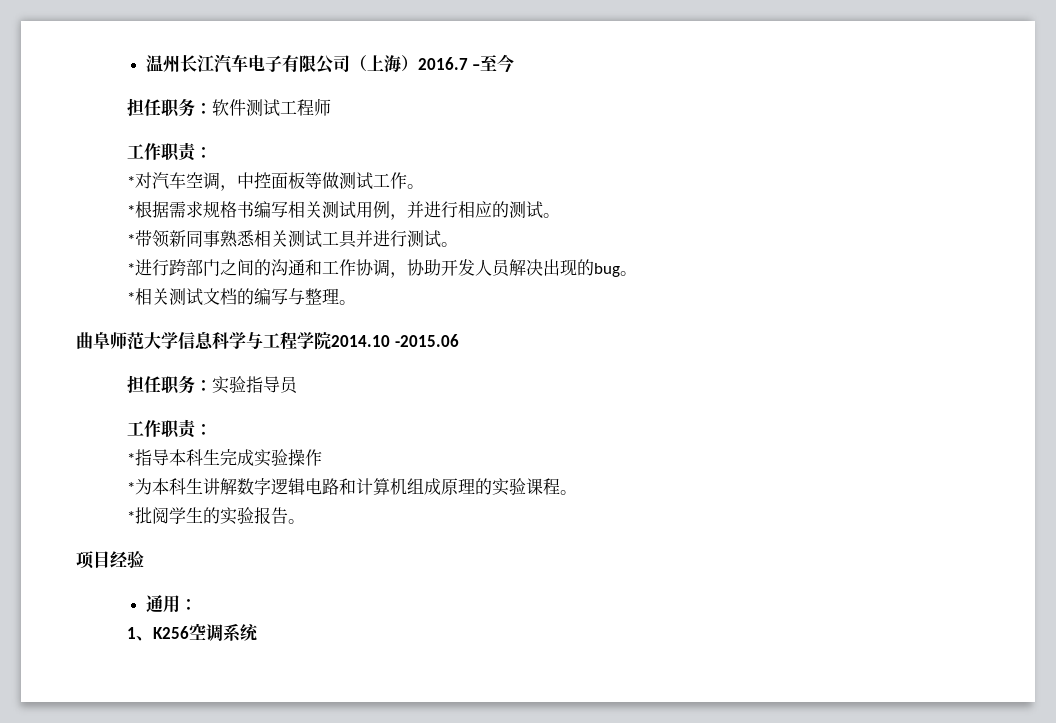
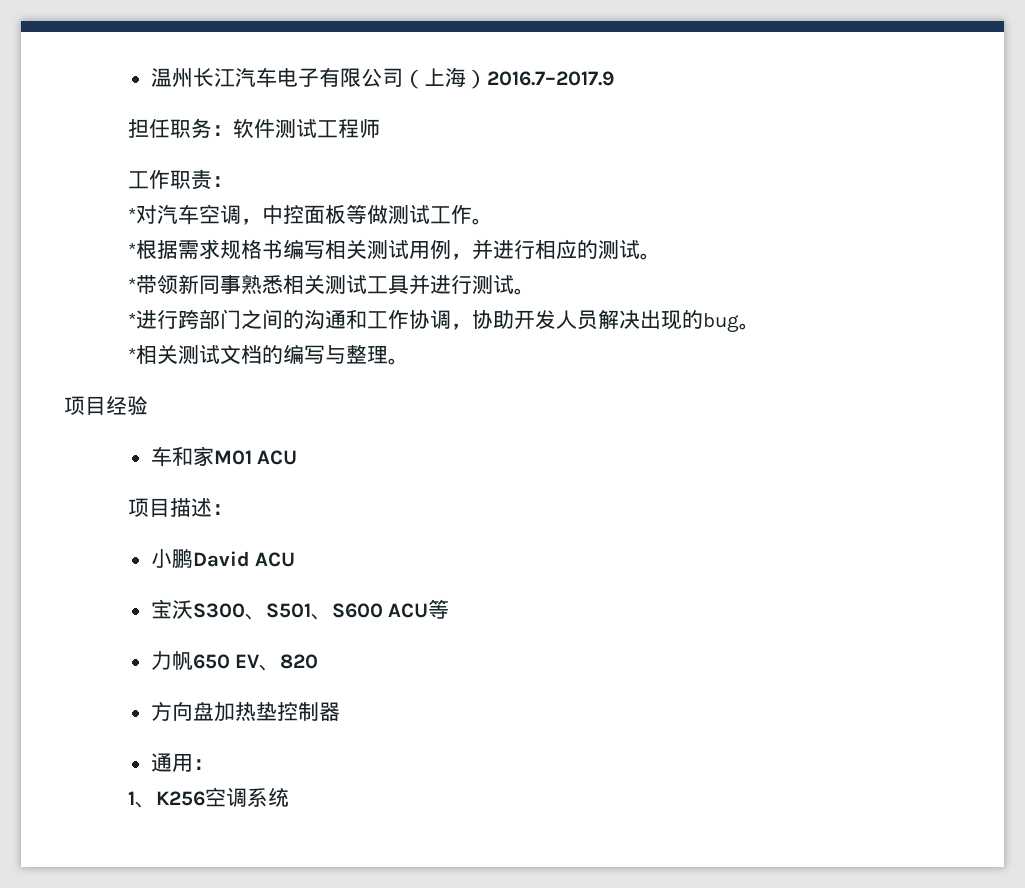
[417,54,515,73] 2016.7 –至今 -> [486,71,615,86] 2016.7–2017.9
[76,331,459,350] [127,375,300,395] [127,419,213,439] [127,449,323,467] [127,478,578,496] [127,507,306,525] [76,551,144,569] 曲阜师范大学信息科学与工程学院2014.10 -2015.06 // 担任职务：实验指导员 // 工作职责： // *指导本科生完成实验操作 // *为本科生讲解数字逻辑电路和计算机组成原理的实验课程。 // *批阅学生的实验报告。 // 项目经验 -> [64,396,148,415] [150,446,298,467] [128,498,234,517] [150,549,296,568] [150,599,450,620] [150,651,319,671] [150,701,340,722] 项目经验 // 车和家M01 ACU // 项目描述： // 小鹏David ACU // 宝沃S300、S501、S600 ACU等 // 力帆650 EV、820 // 方向盘加热垫控制器

